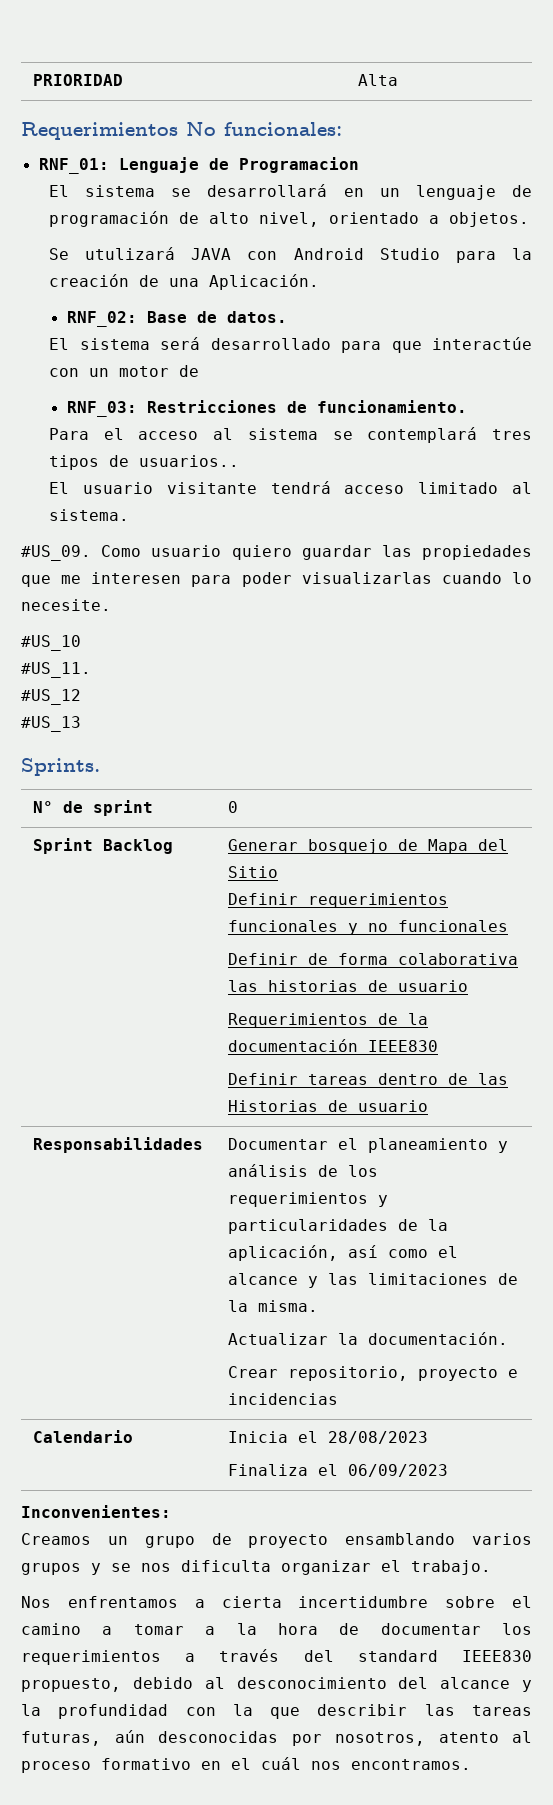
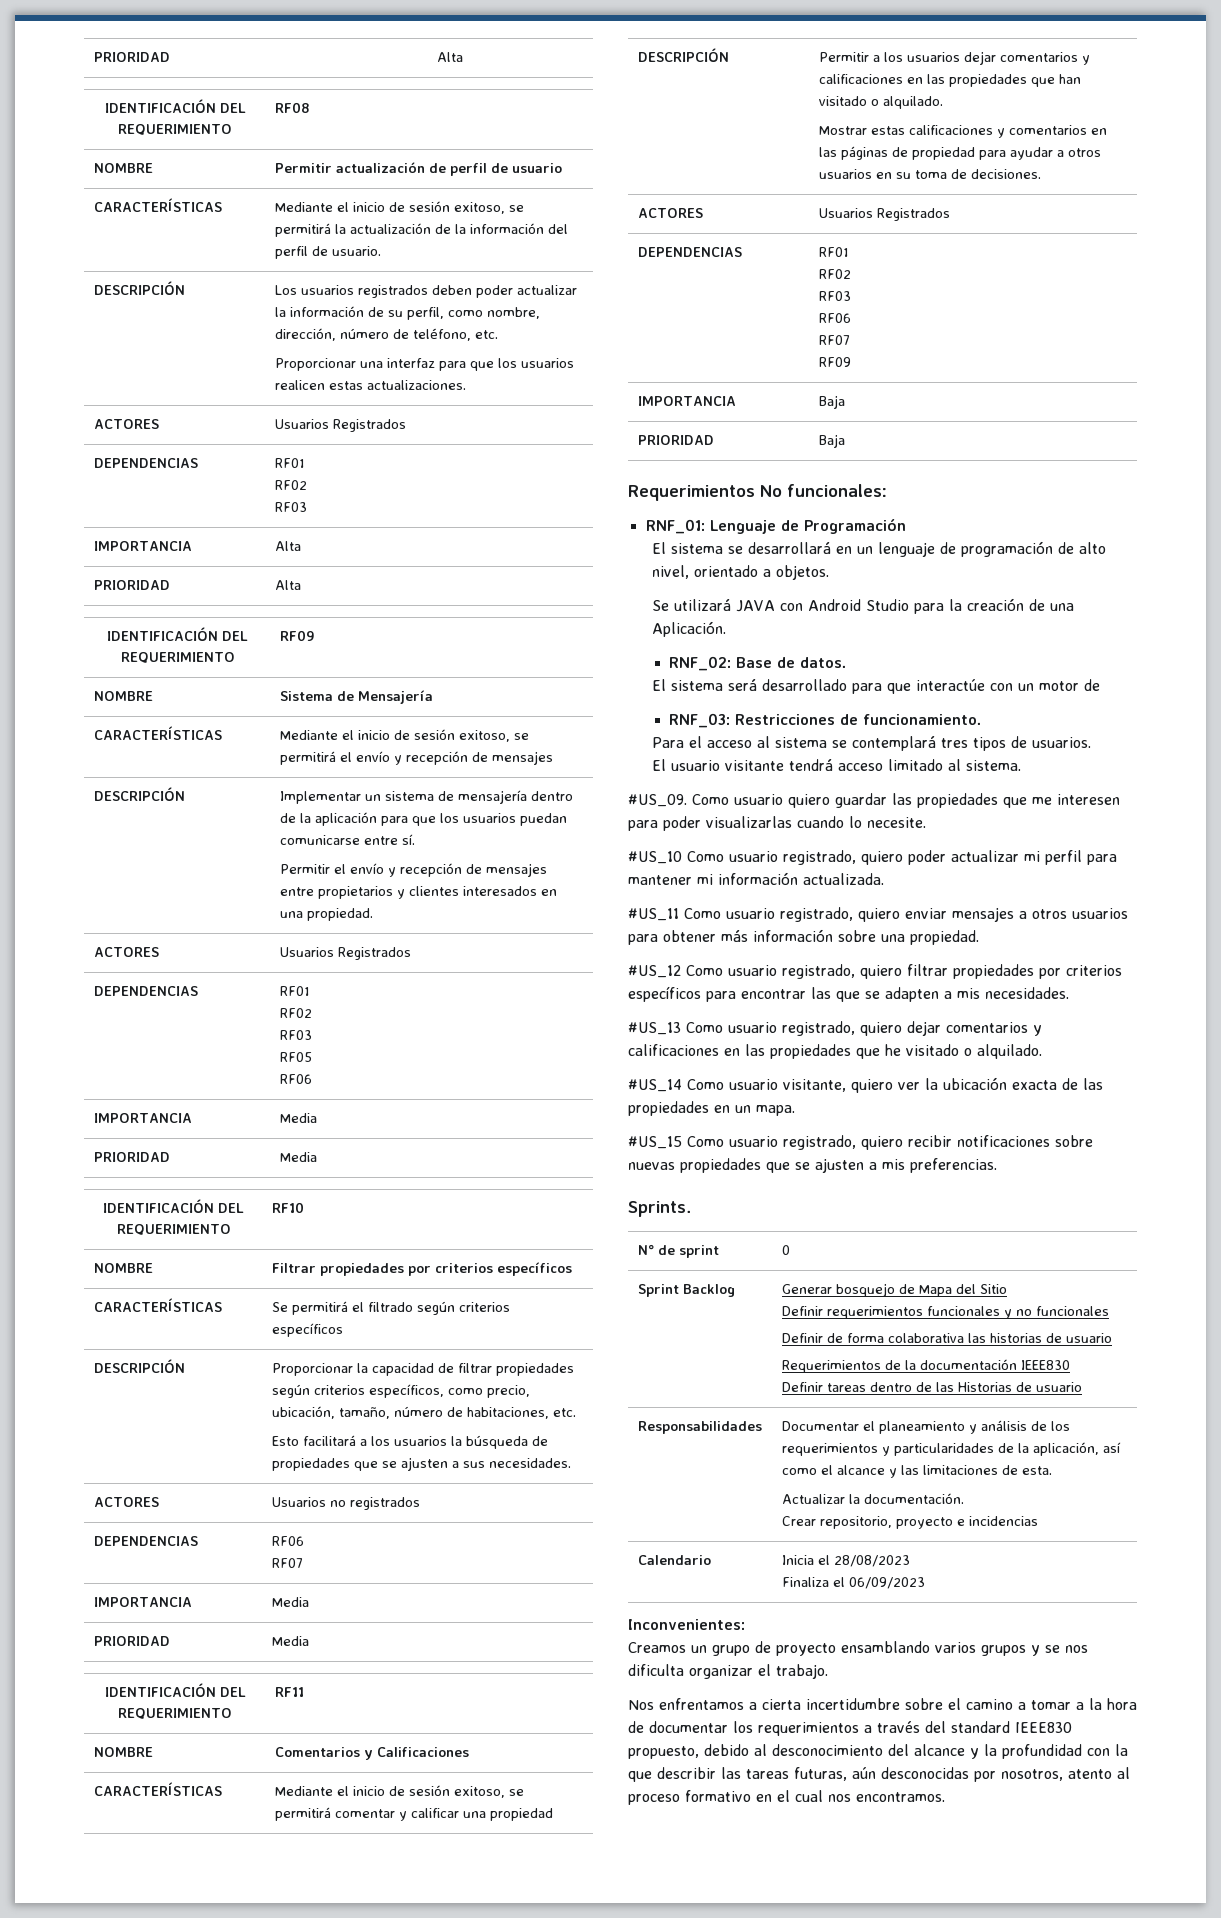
[33,74,124,86] [358,74,399,86] PRIORIDAD | Alta -> [93,52,170,62] [436,52,463,62] [104,99,246,113] [118,124,232,135] [274,102,310,113] [93,163,153,173] [274,162,562,176] [93,198,222,212] [274,201,524,214] [274,223,568,237] [274,246,381,259] [93,281,185,295] [274,285,577,298] [274,306,540,320] [274,328,498,341] [274,358,574,371] [274,380,466,390] [93,419,159,429] [274,419,406,432] [93,458,198,468] [274,458,305,468] [274,480,307,490] [274,502,307,512] [93,541,192,551] [274,541,301,551] [93,580,170,590] [274,580,301,590] [107,627,248,641] [120,652,235,663] [279,630,315,641] [93,691,153,701] [279,690,433,704] [93,726,222,740] [279,729,529,742] [279,751,553,765] [93,787,185,801] [279,790,573,804] [279,812,567,826] [279,834,415,845] [279,863,547,877] [279,886,557,899] [279,908,373,921] [93,947,159,957] [279,947,411,960] [93,986,198,996] [279,986,310,996] [279,1008,312,1018] [279,1030,312,1040] [279,1052,312,1062] [279,1074,312,1084] [93,1113,192,1123] [279,1113,317,1123] [93,1152,170,1162] [279,1152,317,1162] [103,1199,244,1213] [116,1224,231,1235] [271,1202,304,1213] [93,1263,153,1273] [271,1262,572,1276] [93,1298,222,1312] [271,1301,510,1315] [271,1323,343,1337] [93,1359,185,1373] [271,1363,574,1376] [271,1384,530,1398] [271,1406,576,1419] [271,1435,548,1449] [271,1457,571,1471] [93,1497,159,1507] [271,1497,420,1510] [93,1536,198,1546] [271,1536,304,1546] [271,1558,303,1568] [93,1597,192,1607] [271,1597,309,1607] [93,1636,170,1646] [271,1636,309,1646] [104,1683,246,1697] [118,1708,232,1719] [274,1687,304,1697] [93,1747,153,1757] [274,1747,469,1760] [93,1782,222,1796] [274,1785,524,1798] [274,1807,553,1821] [637,48,729,62] [818,51,1090,65] [818,74,1081,87] [818,96,943,109] [818,125,1107,138] [818,146,1101,160] [818,169,1041,179] [637,208,703,218] [818,208,950,221] [637,247,742,257] [818,247,849,257] [818,269,851,279] [818,291,851,301] [818,313,851,323] [818,335,850,345] [818,357,851,367] [637,396,736,406] [818,395,845,409] [637,435,714,445] [818,434,845,448] PRIORIDAD | Alta // IDENTIFICACIÓN DEL REQUERIMIENTO | RF08 // NOMBRE | Permitir actualización de perfil de usuario // CARACTERÍSTICAS | Mediante el inicio de sesión exitoso, se permitirá la actualización de la información del perfil de usuario. // DESCRIPCIÓN | Los usuarios registrados deben poder actualizar la información de su perfil, como nombre, dirección, número de teléfono, etc. // Proporcionar una interfaz para que los usuarios realicen estas actualizaciones. // ACTORES | Usuarios Registrados // DEPENDENCIAS | RF01 // RF02 // RF03 // IMPORTANCIA | Alta // PRIORIDAD | Alta // IDENTIFICACIÓN DEL REQUERIMIENTO | RF09 // NOMBRE | Sistema de Mensajería // CARACTERÍSTICAS | Mediante el inicio de sesión exitoso, se permitirá el envío y recepción de mensajes // DESCRIPCIÓN | Implementar un sistema de mensajería dentro de la aplicación para que los usuarios puedan comunicarse entre sí. // Permitir el envío y recepción de mensajes entre propietarios y clientes interesados en una propiedad. // ACTORES | Usuarios Registrados // DEPENDENCIAS | RF01 // RF02 // RF03 // RF05 // RF06 // IMPORTANCIA | Media // PRIORIDAD | Media // IDENTIFICACIÓN DEL REQUERIMIENTO | RF10 // NOMBRE | Filtrar propiedades por criterios específicos // CARACTERÍSTICAS | Se permitirá el filtrado según criterios específicos // DESCRIPCIÓN | Proporcionar la capacidad de filtrar propiedades según criterios específicos, como precio, ubicación, tamaño, número de habitaciones, etc. // Esto facilitará a los usuarios la búsqueda de propiedades que se ajusten a sus necesidades. // ACTORES | Usuarios no registrados // DEPENDENCIAS | RF06 // RF07 // IMPORTANCIA | Media // PRIORIDAD | Media // IDENTIFICACIÓN DEL REQUERIMIENTO | RF11 // NOMBRE | Comentarios y Calificaciones // CARACTERÍSTICAS | Mediante el inicio de sesión exitoso, se permitirá comentar y calificar una propiedad // DESCRIPCIÓN | Permitir a los usuarios dejar comentarios y calificaciones en las propiedades que han visitado o alquilado. // Mostrar estas calificaciones y comentarios en las páginas de propiedad para ayudar a otros usuarios en su toma de decisiones. // ACTORES | Usuarios Registrados // DEPENDENCIAS | RF01 // RF02 // RF03 // RF06 // RF07 // RF09 // IMPORTANCIA | Baja // PRIORIDAD | Baja
[238,157,359,173] Programacion -> [803,519,906,534] Programación
[85,247,176,260] utulizará -> [673,599,731,611] utilizará
[139,455,240,467] usuarios.. -> [1031,737,1091,748] usuarios.
[21,662,91,678] [21,689,81,705] [21,716,81,732] // #US_11. // #US_12 // #US_13 -> [687,850,1117,865] [628,872,884,885] [628,907,1128,922] [628,929,979,945] [628,964,1122,979] [628,986,1069,1002] [628,1021,1042,1036] [628,1044,1042,1059] [628,1077,1103,1093] [628,1101,795,1116] [628,1135,1093,1150] [628,1158,997,1173] Como usuario registrado, quiero poder actualizar mi perfil para mantener mi información actualizada. // #US_11 Como usuario registrado, quiero enviar mensajes a otros usuarios para obtener más información sobre una propiedad. // #US_12 Como usuario registrado, quiero filtrar propiedades por criterios específicos para encontrar las que se adapten a mis necesidades. // #US_13 Como usuario registrado, quiero dejar comentarios y calificaciones en las propiedades que he visitado o alquilado. // #US_14 Como usuario visitante, quiero ver la ubicación exacta de las propiedades en un mapa. // #US_15 Como usuario registrado, quiero recibir notificaciones sobre nuevas propiedades que se ajusten a mis preferencias.
[228,1300,319,1312] la misma. -> [1021,1466,1052,1475] esta.
[261,1757,301,1770] cuál -> [795,1790,823,1802] cual

